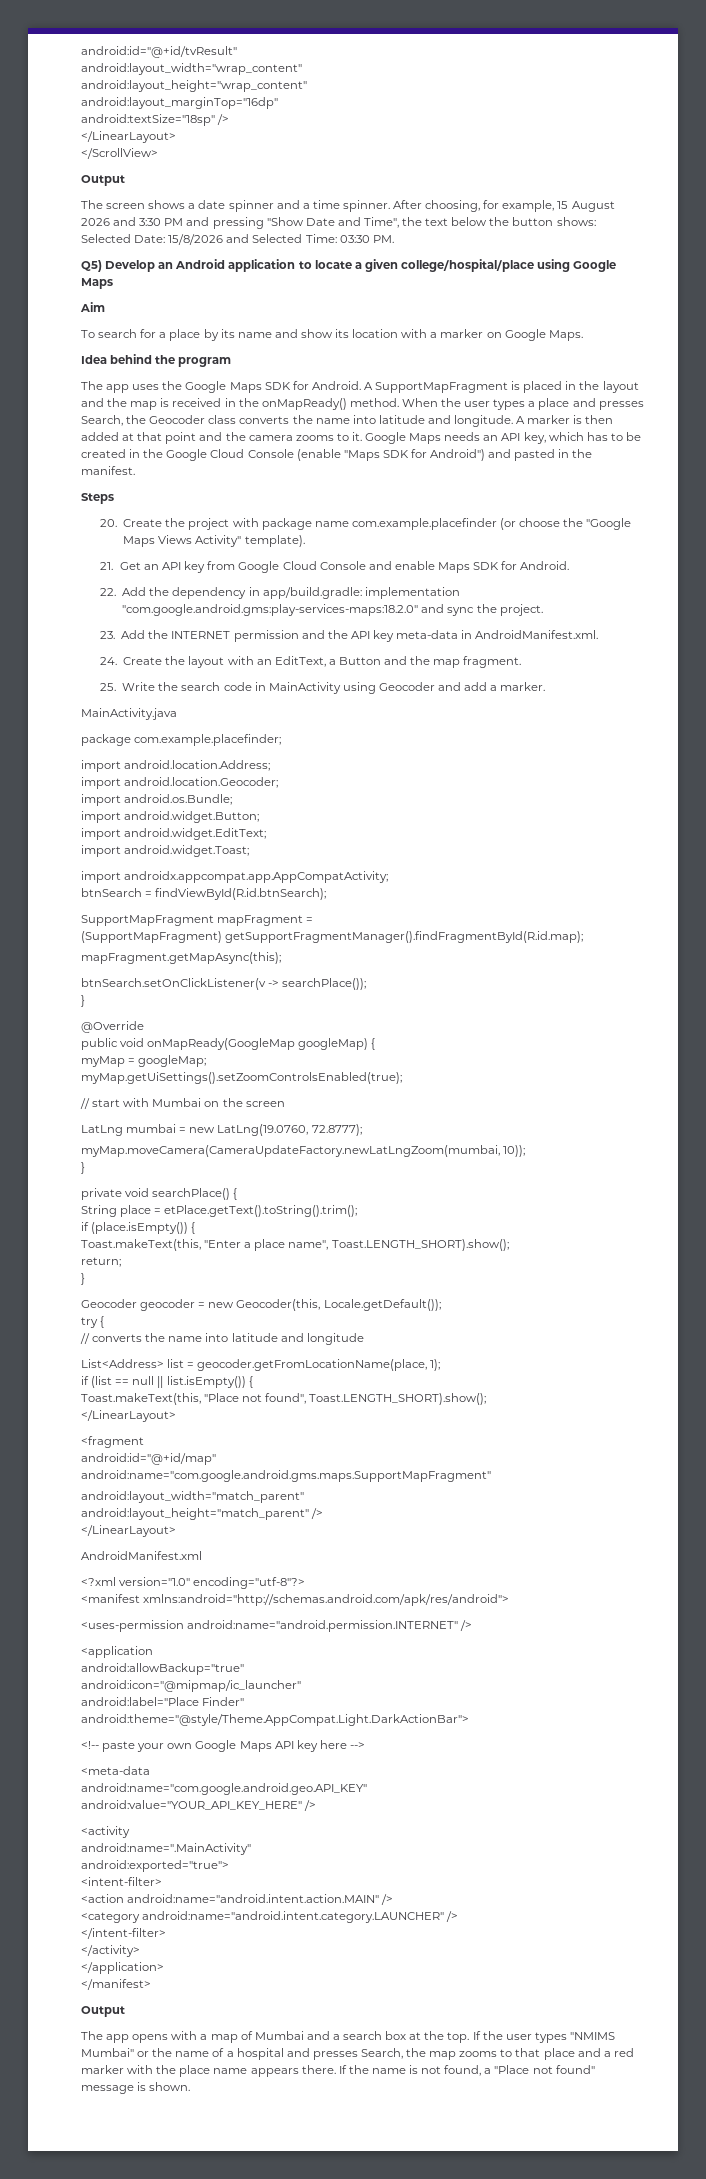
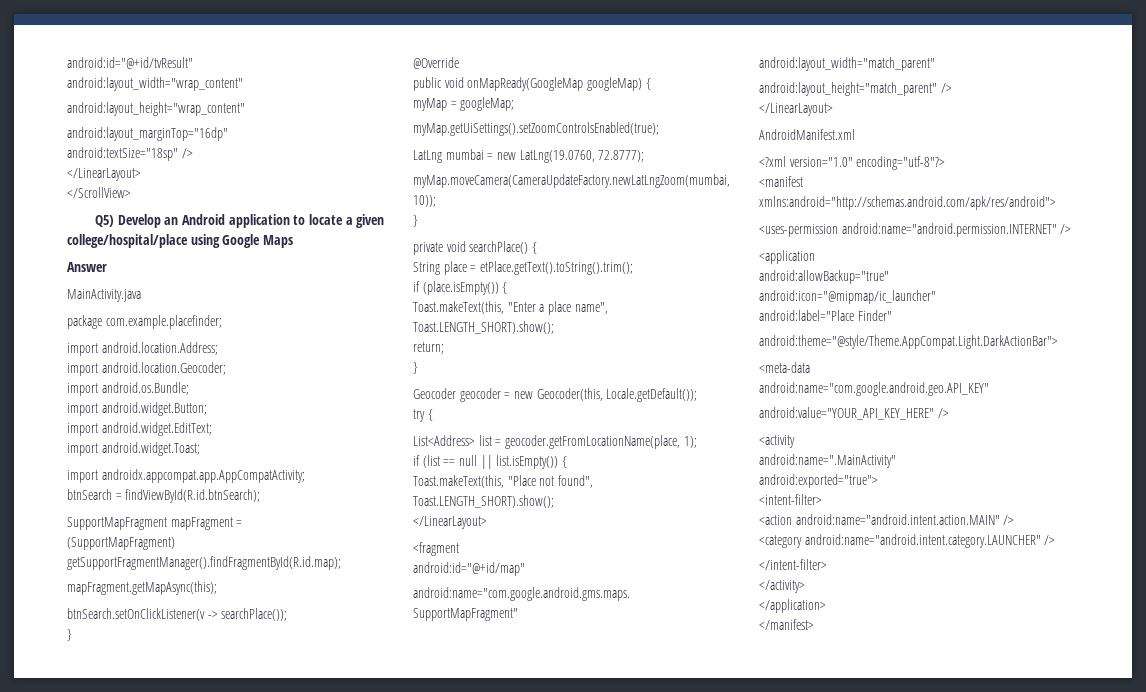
[81,175,125,186] [81,200,615,212] [81,217,596,229] [81,234,394,245] // Output // The screen shows a date spinner and a time spinner. After choosing, for example, 15 August 2026 and 3:30 PM and pressing "Show Date and Time", the text below the button shows: Selected Date: 15/8/2026 and Selected Time: 03:30 PM. -> (131, 192) none
[80,302,105,312] [81,329,583,341] [81,354,232,367] [81,381,639,393] [81,398,644,410] [81,415,614,427] [81,432,641,444] [81,449,593,461] [81,466,135,475] [81,493,114,504] [100,518,632,530] [123,535,305,547] [100,561,570,573] [100,587,460,599] [122,604,543,616] [100,630,599,642] [100,656,522,668] [100,682,546,694] Aim // To search for a place by its name and show its location with a marker on Google Maps. // Idea behind the program // The app uses the Google Maps SDK for Android. A SupportMapFragment is placed in the layout and the map is received in the onMapReady() method. When the user types a place and presses Search, the Geocoder class converts the name into latitude and longitude. A marker is then added at that point and the camera zooms to it. Google Maps needs an API key, which has to be created in the Google Cloud Console (enable "Maps SDK for Android") and pasted in the manifest. // Steps // 20. Create the project with package name com.example.placefinder (or choose the "Google Maps Views Activity" template). // 21. Get an API key from Google Cloud Console and enable Maps SDK for Android. // 22. Add the dependency in app/build.gradle: implementation "com.google.android.gms:play-services-maps:18.2.0" and sync the project. // 23. Add the INTERNET permission and the API key meta-data in AndroidManifest.xml. // 24. Create the layout with an EditText, a Button and the map fragment. // 25. Write the search code in MainActivity using Geocoder and add a marker. -> [67,262,107,272] Answer
[80,1098,285,1109] // // start with Mumbai on the screen -> (659, 129) none
[80,1333,364,1345] // // converts the name into latitude and longitude -> (433, 415) none
[81,1740,365,1752] // <!-- paste your own Google Maps API key here --> -> (1058, 342) none
[81,2006,125,2017] [81,2031,615,2043] [81,2048,634,2060] [81,2065,595,2077] [81,2082,191,2094] // Output // The app opens with a map of Mumbai and a search box at the top. If the user types "NMIMS Mumbai" or the name of a hospital and presses Search, the map zooms to that place and a red marker with the place name appears there. If the name is not found, a "Place not found" message is shown. -> (814, 624) none

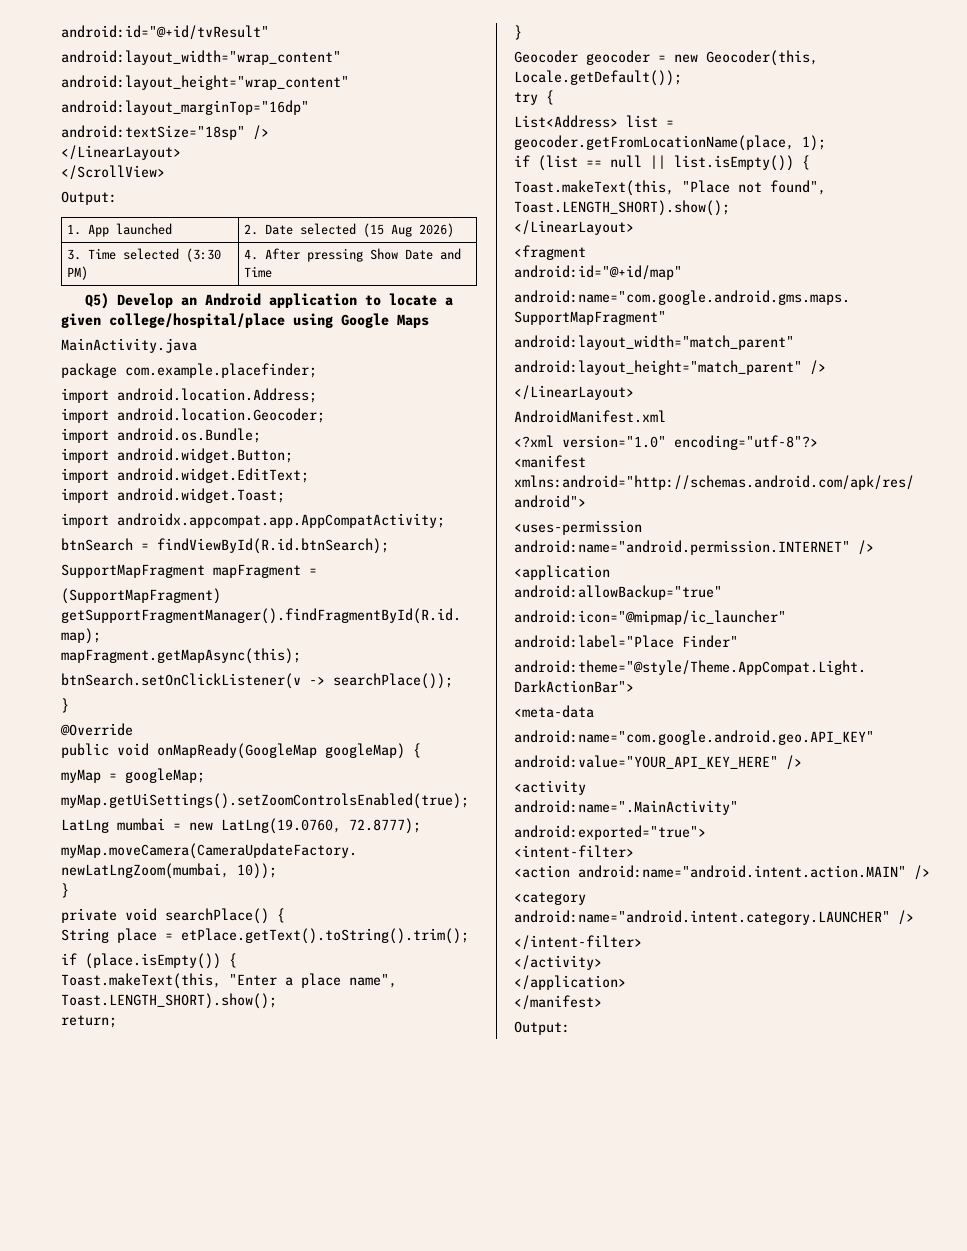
(131, 192) none -> [61,191,117,205] [67,223,173,237] [244,223,455,237] [67,248,222,262] [67,266,89,280] [244,248,462,262] [244,266,273,278] // Output: // 1. App launched | 2. Date selected (15 Aug 2026) // 3. Time selected (3:30 PM) | 4. After pressing Show Date and Time
[67,262,107,272] // Answer -> (429, 321) none
(814, 624) none -> [514,1021,570,1035] // Output:

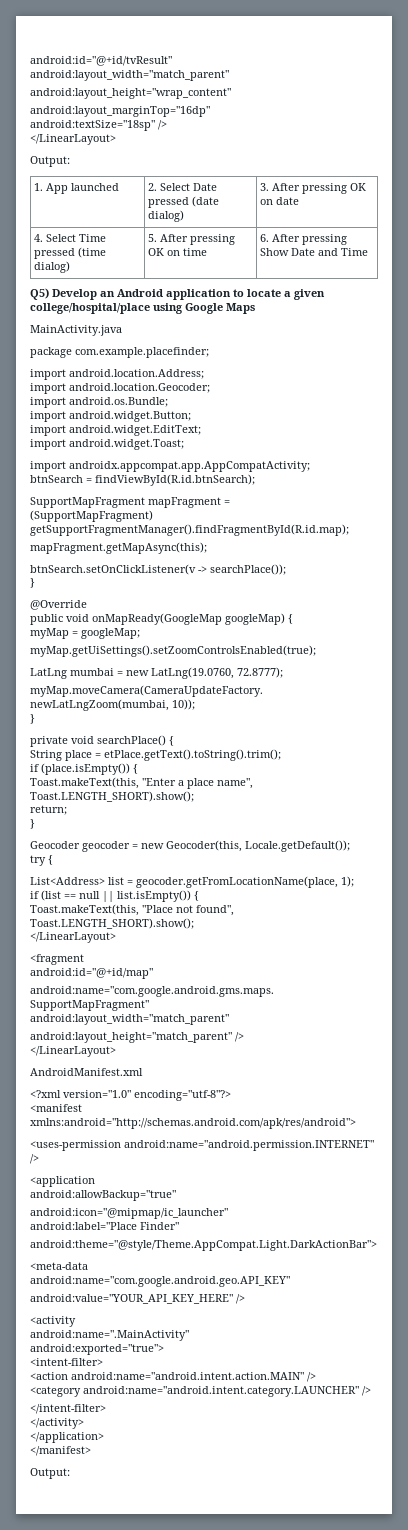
[61,50,341,65] android:layout_width="wrap_content" -> [30,70,229,81] android:layout_width="match_parent"
[61,165,165,180] // </ScrollView> -> (116, 139) none
[265,223,455,237] [67,248,222,262] [67,266,89,280] [244,249,259,260] Date selected (15 Aug 2026) // 3. Time selected (3:30 PM) | 4. -> [160,183,218,191] [148,196,220,208] [148,210,185,222] [260,183,367,194] [260,197,300,205] [34,234,107,242] [34,247,107,259] [34,261,71,273] [148,234,236,245] [148,248,208,256] [260,234,270,242] Select Date pressed (date dialog) | 3. After pressing OK on date // 4. Select Time pressed (time dialog) | 5. After pressing OK on time | 6.

